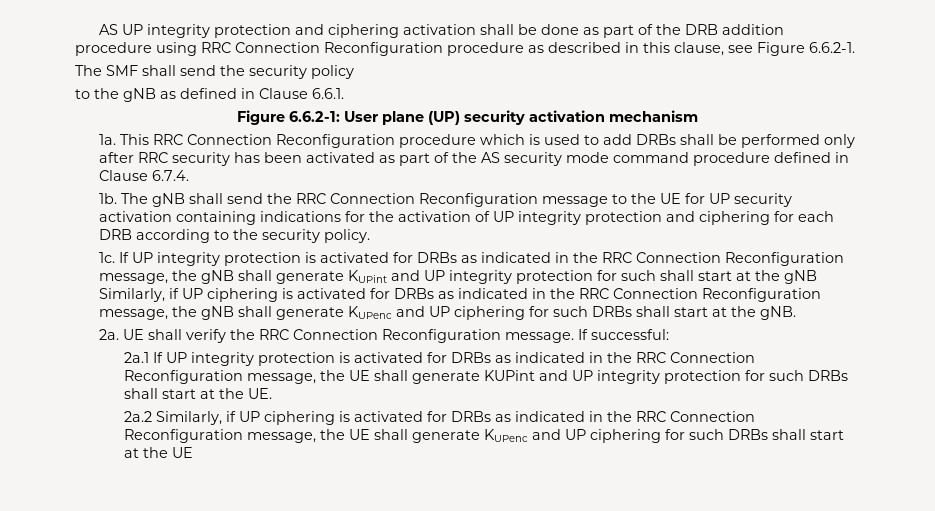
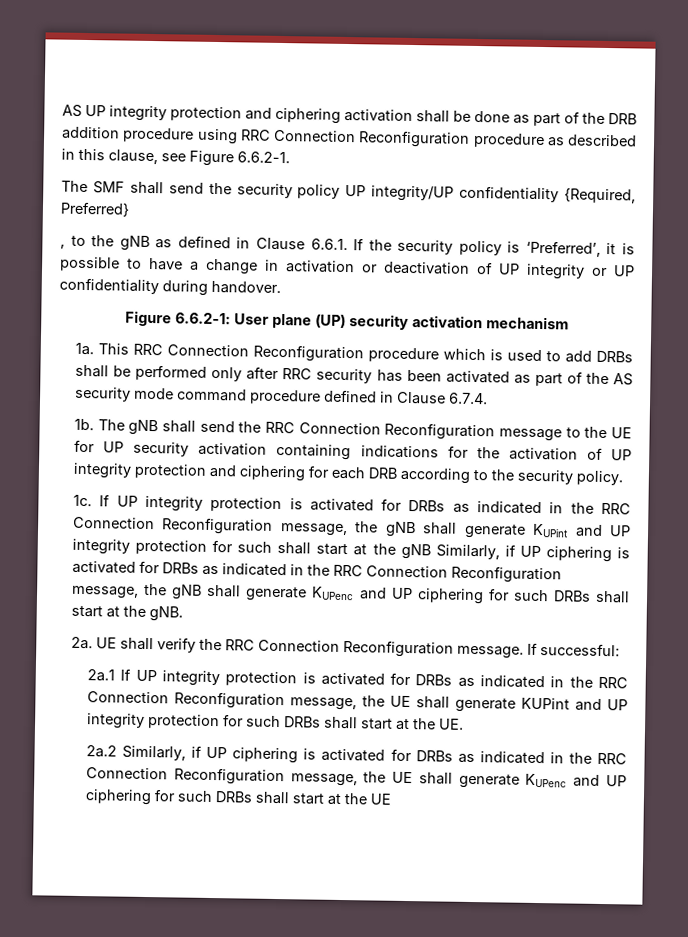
(354, 72) // -> [345,184,636,204] [60,201,130,217] [60,244,65,249] UP integrity/UP confidentiality {Required, Preferred} // ,
(344, 93) none -> [353,238,635,257] [60,256,635,280] [59,277,281,296] If the security policy is ‘Preferred’, it is possible to have a change in activation or deactivation of UP integrity or UP confidentiality during handover.

